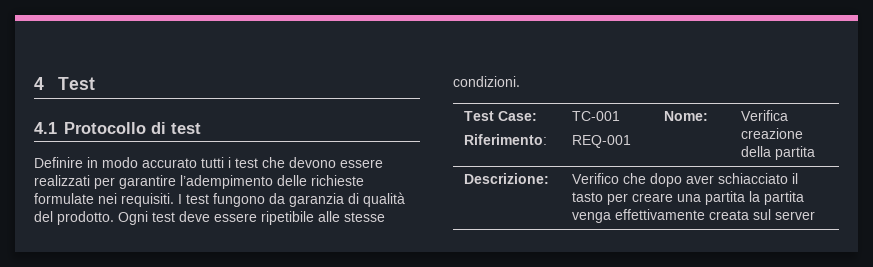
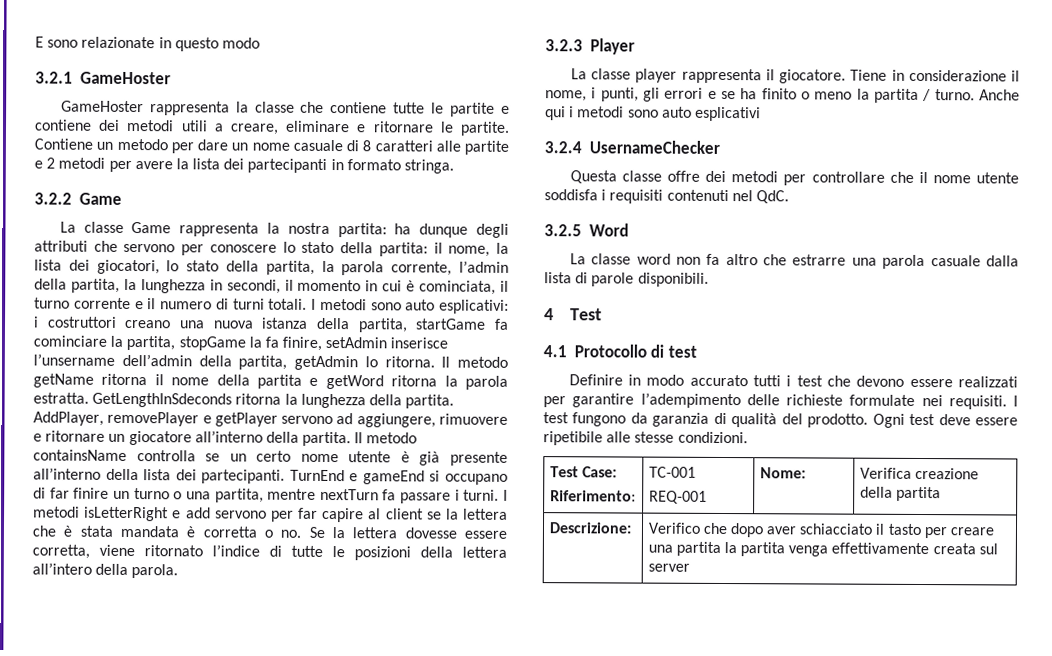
(34, 83) none -> [35,36,260,52] [35,71,171,85] [60,100,511,117] [34,119,510,136] [34,138,509,155] [34,157,455,174] [34,192,122,205] [59,221,509,238] [34,240,510,257] [34,259,510,276] [34,278,510,295] [34,297,509,314] [33,316,509,333] [33,335,449,351] [33,353,508,371] [33,373,508,390] [33,392,455,409] [33,411,508,428] [33,430,418,447] [33,449,508,466] [33,467,508,485] [33,487,509,504] [33,506,509,523] [32,525,507,539] [32,544,507,561] [32,562,179,579] [545,38,635,55] [570,68,1020,84] [545,87,1020,103] [545,106,761,122] [544,140,720,154] [569,170,1020,186] [544,189,789,204] [544,223,629,237] [569,253,1019,270] [544,272,709,287] E sono relazionate in questo modo // 3.2.1 GameHoster // GameHoster rappresenta la classe che contiene tutte le partite e contiene dei metodi utili a creare, eliminare e ritornare le partite. Contiene un metodo per dare un nome casuale di 8 caratteri alle partite e 2 metodi per avere la lista dei partecipanti in formato stringa. // 3.2.2 Game // La classe Game rappresenta la nostra partita: ha dunque degli attributi che servono per conoscere lo stato della partita: il nome, la lista dei giocatori, lo stato della partita, la parola corrente, l’admin della partita, la lunghezza in secondi, il momento in cui è cominciata, il turno corrente e il numero di turni totali. I metodi sono auto esplicativi: i costruttori creano una nuova istanza della partita, startGame fa cominciare la partita, stopGame la fa finire, setAdmin inserisce l’unsername dell’admin della partita, getAdmin lo ritorna. Il metodo getName ritorna il nome della partita e getWord ritorna la parola estratta. GetLengthInSdeconds ritorna la lunghezza della partita. AddPlayer, removePlayer e getPlayer servono ad aggiungere, rimuovere e ritornare un giocatore all’interno della partita. Il metodo containsName controlla se un certo nome utente è già presente all’interno della lista dei partecipanti. TurnEnd e gameEnd si occupano di far finire un turno o una partita, mentre nextTurn fa passare i turni. I metodi isLetterRight e add servono per far capire al client se la lettera che è stata mandata è corretta o no. Se la lettera dovesse essere corretta, viene ritornato l’indice di tutte le posizioni della lettera all’intero della parola. // 3.2.3 Player // La classe player rappresenta il giocatore. Tiene in considerazione il nome, i punti, gli errori e se ha finito o meno la partita / turno. Anche qui i metodi sono auto esplicativi // 3.2.4 UsernameChecker // Questa classe offre dei metodi per controllare che il nome utente soddisfa i requisiti contenuti nel QdC. // 3.2.5 Word // La classe word non fa altro che estrarre una parola casuale dalla lista di parole disponibili. //

